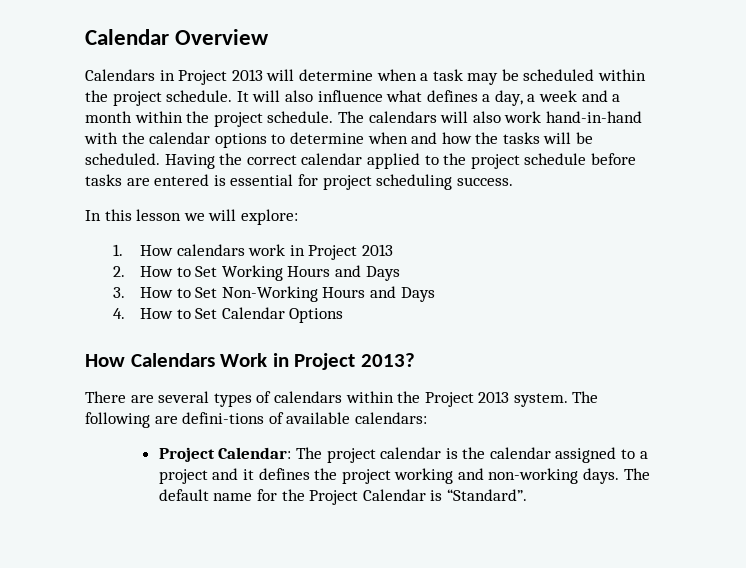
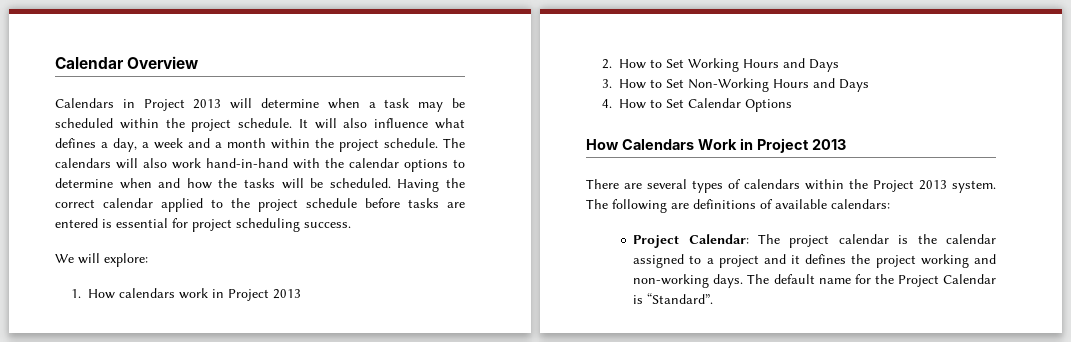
[85,209,205,221] In this lesson we -> [55,254,74,263] We
[360,353,415,367] 2013? -> [811,139,846,150] 2013
[182,412,265,424] defini-tions -> [693,199,756,209] definitions

